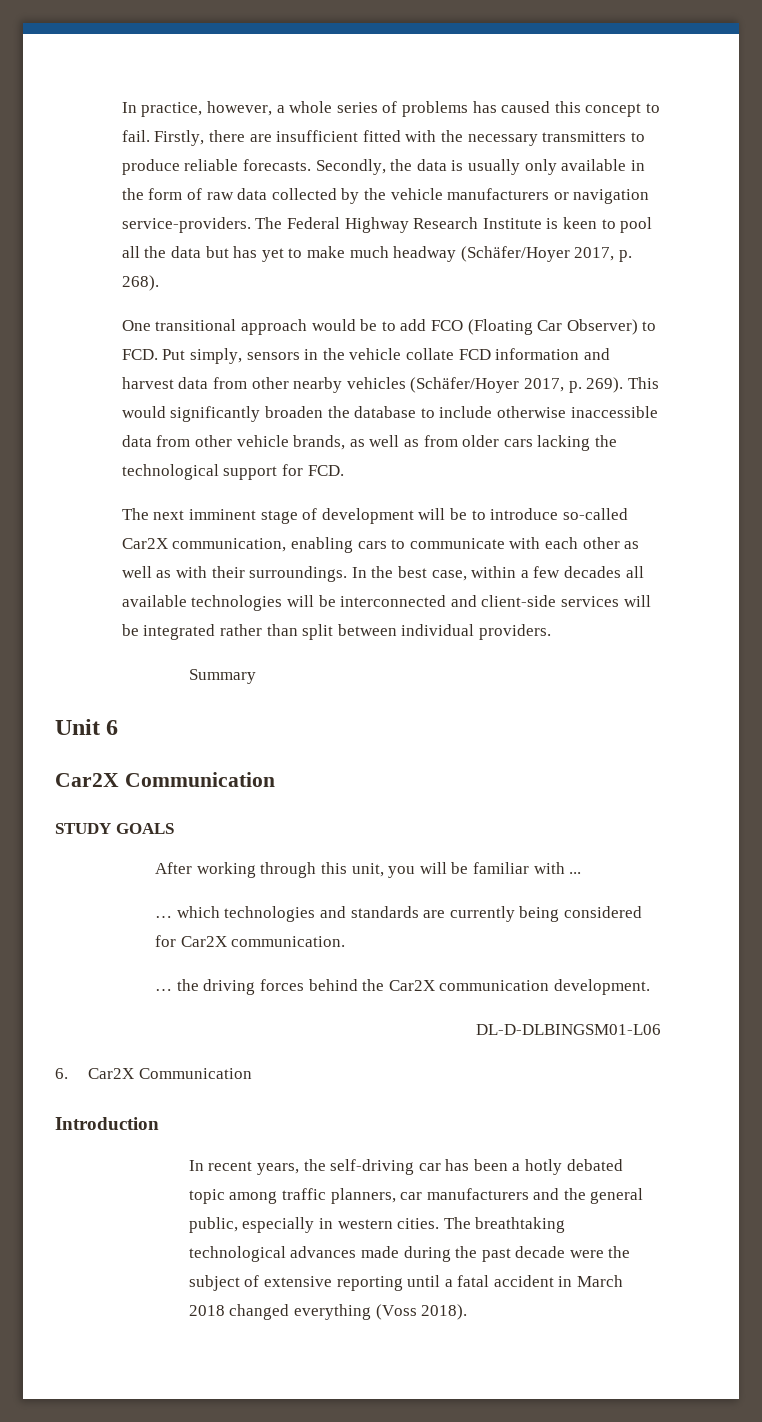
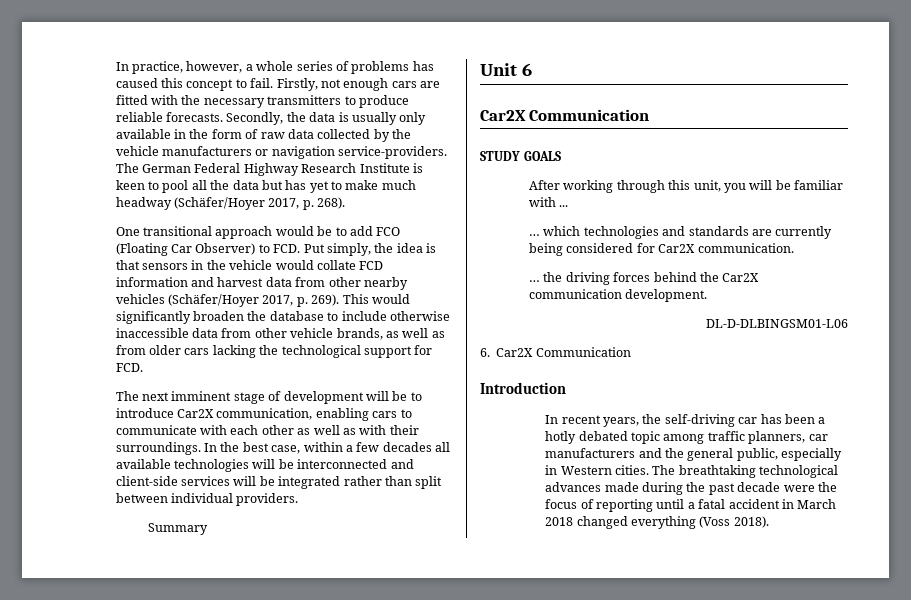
[209,130,359,142] there are insufficient -> [320,78,441,91] not enough cars are
(283, 223) none -> [142,164,192,173] German
(243, 356) none -> [374,243,437,253] [115,260,140,270] the idea is that
(402, 354) none -> [275,260,314,270] would
[562,508,628,520] so-called -> (174, 413) none
[337,1219,393,1229] western -> [560,466,612,475] Western
[188,1275,332,1291] subject of extensive -> [545,499,594,509] focus of

